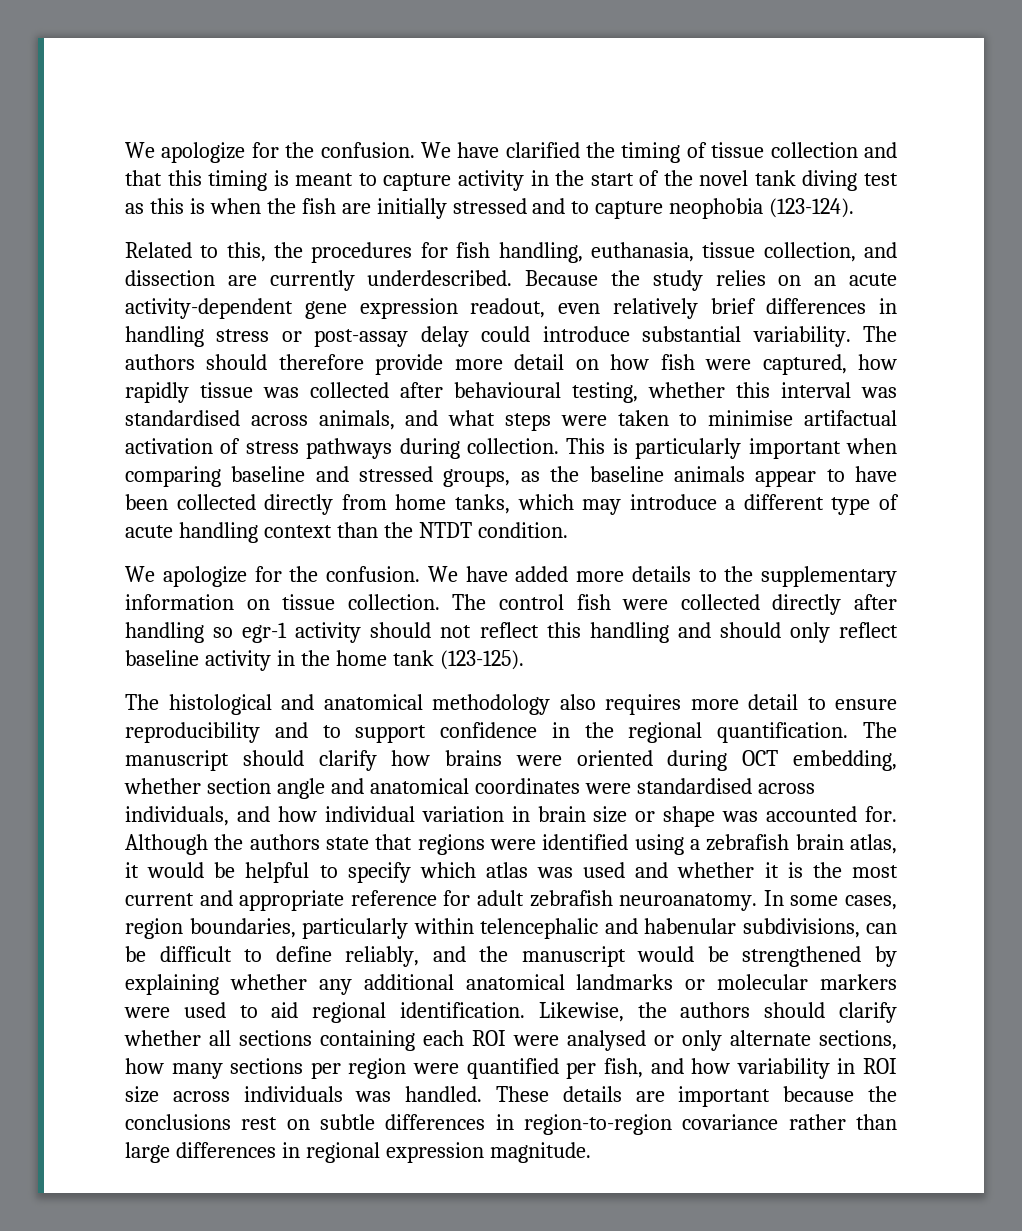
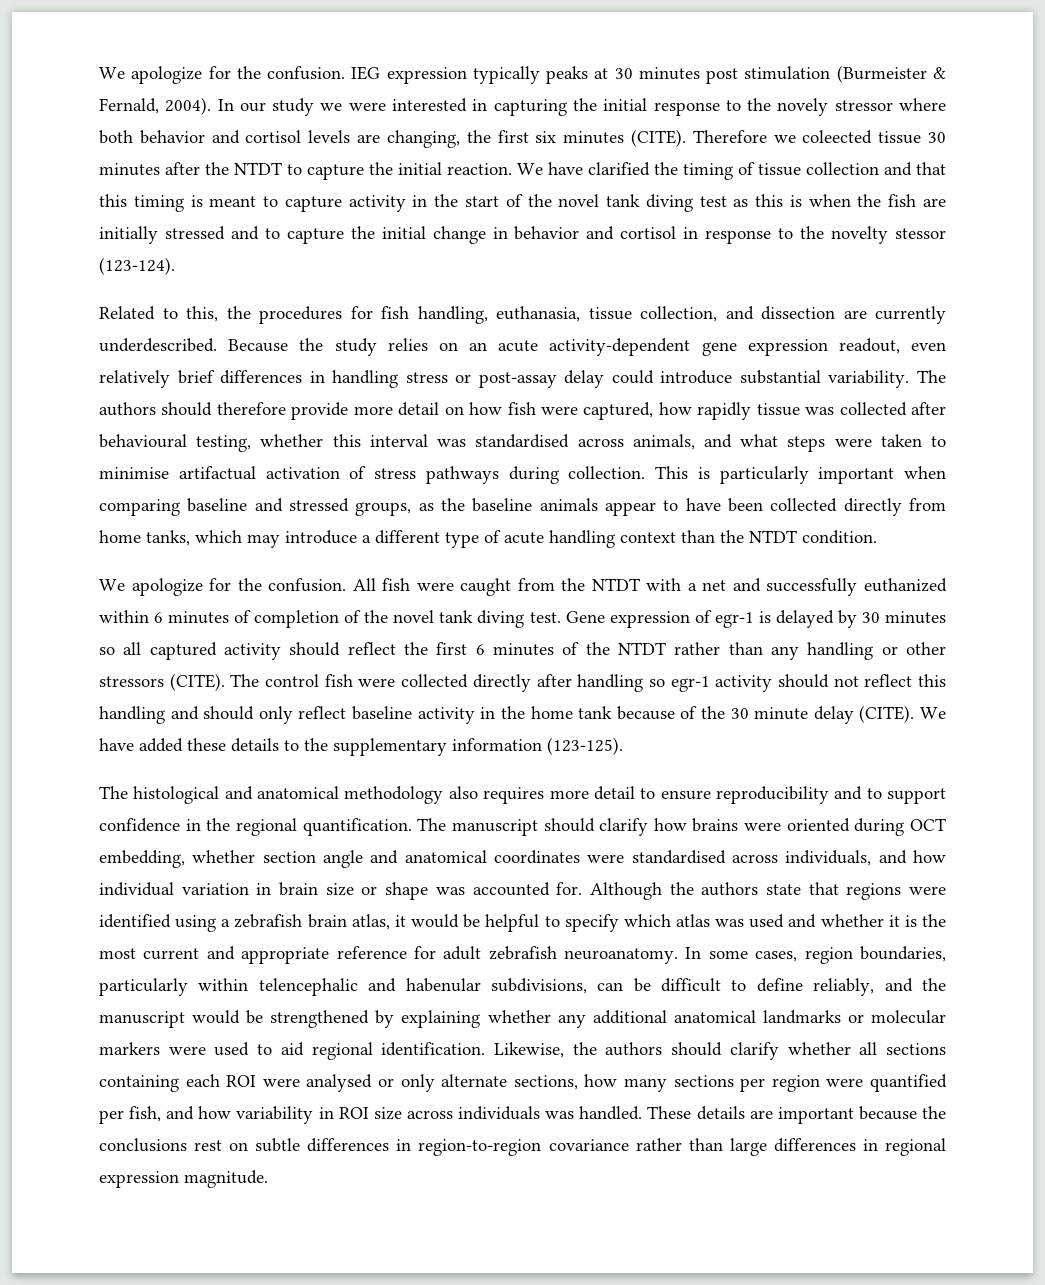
[125,142,415,163] We apologize for the confusion. -> [99,65,946,84] [99,97,946,116] [99,129,946,148] [99,162,512,180] We apologize for the confusion. IEG expression typically peaks at 30 minutes post stimulation (Burmeister & Fernald, 2004). In our study we were interested in capturing the initial response to the novely stressor where both behavior and cortisol levels are changing, the first six minutes (CITE). Therefore we coleected tissue 30 minutes after the NTDT to capture the initial reaction.
[669,198,764,219] neophobia -> [350,226,947,244] the initial change in behavior and cortisol in response to the novelty stessor
[427,566,897,587] [125,594,440,610] We have added more details to the supplementary information on tissue collection. -> [352,578,947,596] [99,610,947,628] [99,642,947,660] [99,673,225,691] All fish were caught from the NTDT with a net and successfully euthanized within 6 minutes of completion of the novel tank diving test. Gene expression of egr-1 is delayed by 30 minutes so all captured activity should reflect the first 6 minutes of the NTDT rather than any handling or other stressors (CITE).
(434, 658) none -> [616,705,946,724] [99,738,542,756] because of the 30 minute delay (CITE). We have added these details to the supplementary information

